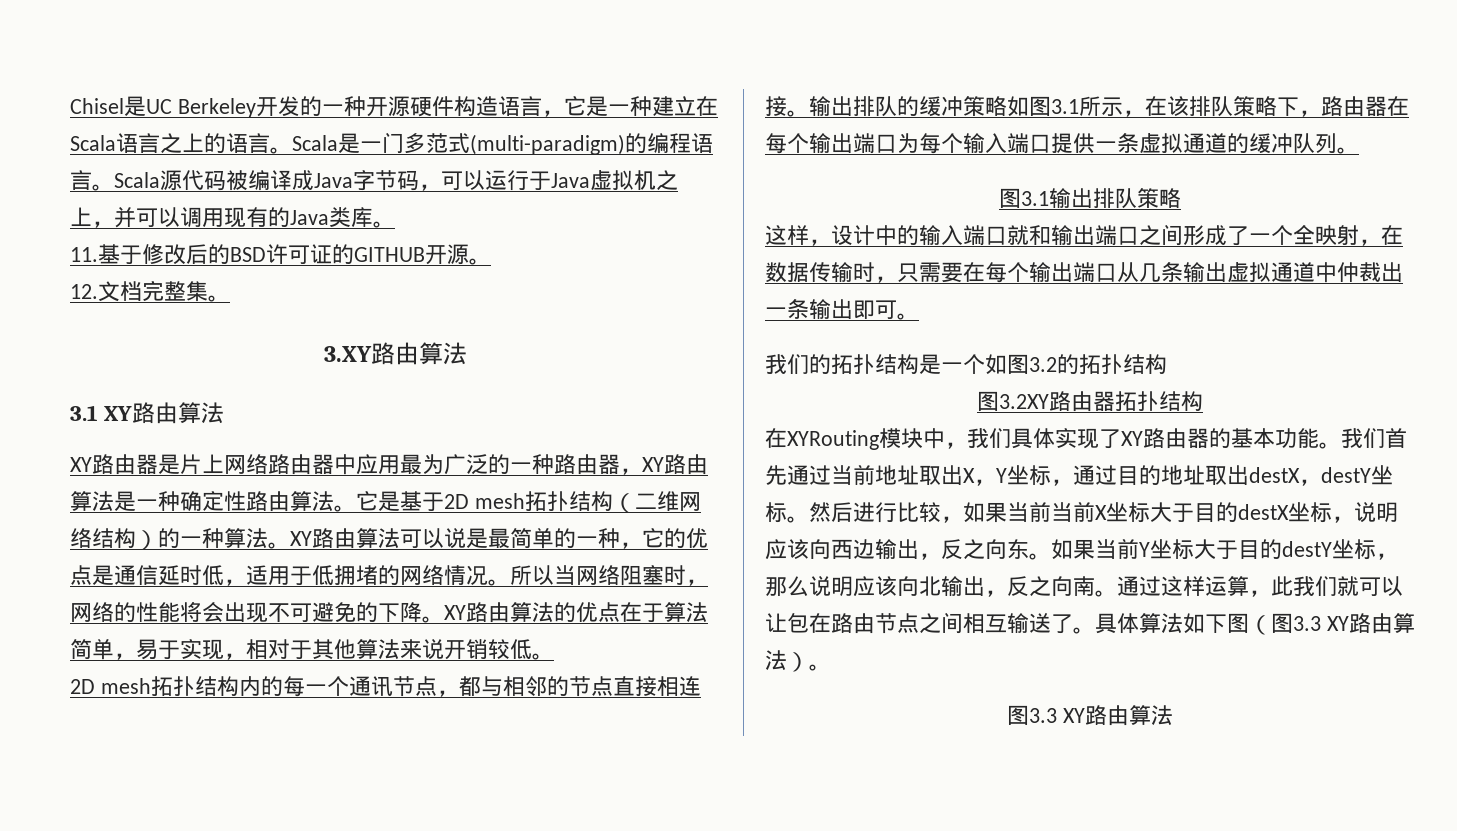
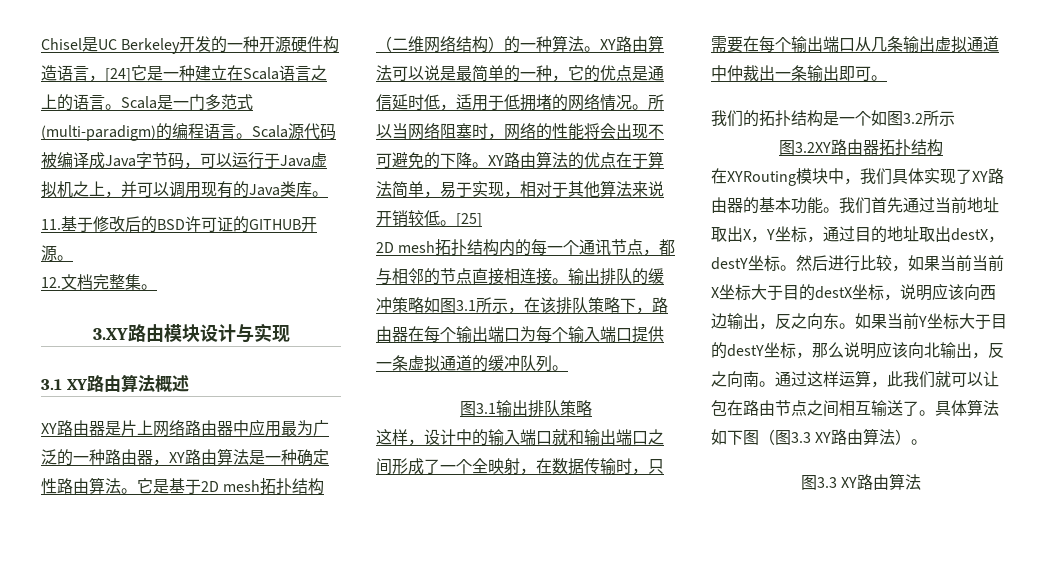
(564, 113) none -> [105,68,131,82] [24]
[418,342,467,365] 算法 -> [163,323,290,343] 模块设计与实现
(225, 413) none -> [154,375,189,392] 概述
(554, 656) none -> [456,213,482,227] [25]
[1057,354,1167,374] 的拓扑结构 -> [923,110,955,126] 所示

